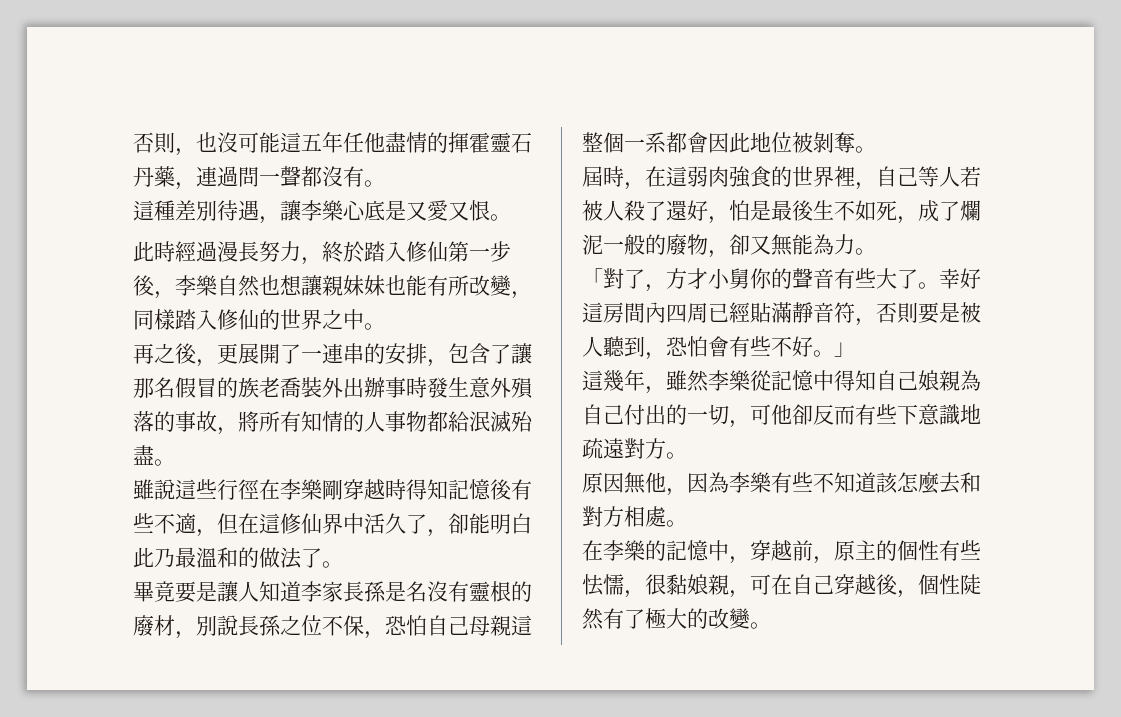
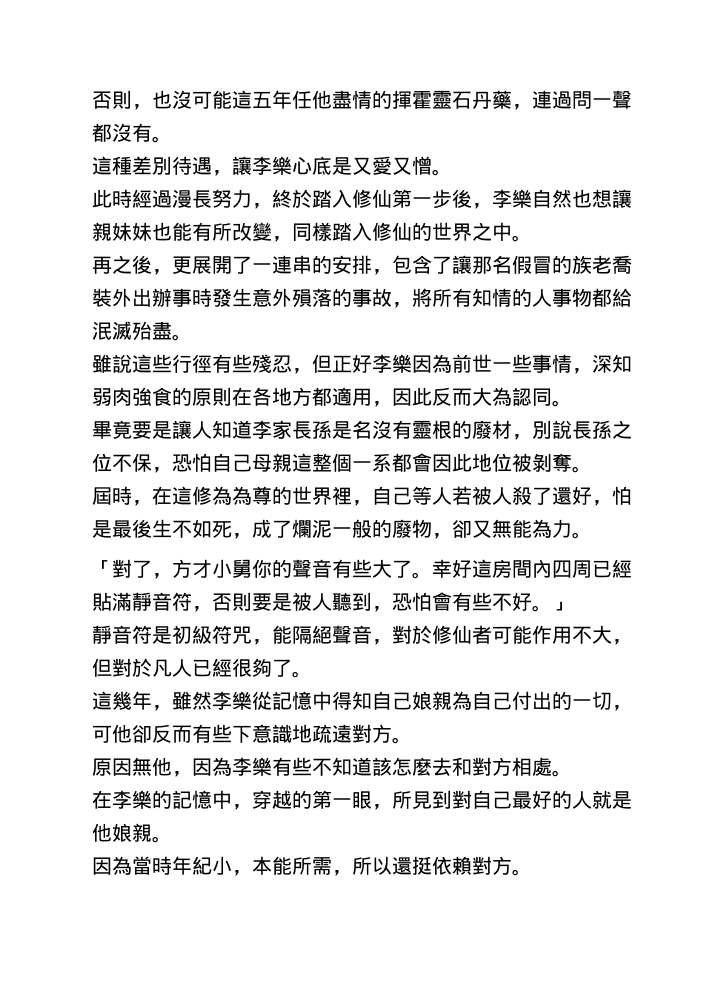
[469,200,490,221] 恨 -> [412,156,432,175] 憎
[259,479,532,500] [133,513,532,537] [133,547,322,569] 在李樂剛穿越時得知記憶後有些不適，但在這修仙界中活久了，卻能明白此乃最溫和的做法了 -> [212,354,632,374] [92,387,552,407] 有些殘忍，但正好李樂因為前世一些事情，深知弱肉強食的原則在各地方都適用，因此反而大為認同
[687,166,771,188] 弱肉強食 -> [192,486,272,505] 修為為尊
(855, 349) none -> [92,625,632,645] [92,658,312,678] // 靜音符是初級符咒，能隔絕聲音，對於修仙者可能作用不大，但對於凡人已經很夠了。
[792,540,981,564] [582,574,981,598] [582,608,750,630] 前，原主的個性有些怯懦，很黏娘親，可在自己穿越後，個性陡然有了極大的改變 -> [292,790,632,810] [92,823,172,843] [92,856,512,876] 的第一眼，所見到對自己最好的人就是他娘親。 // 因為當時年紀小，本能所需，所以還挺依賴對方

